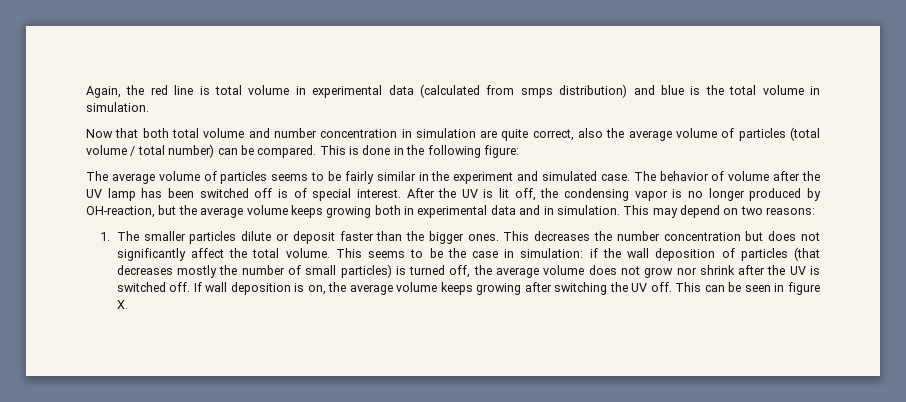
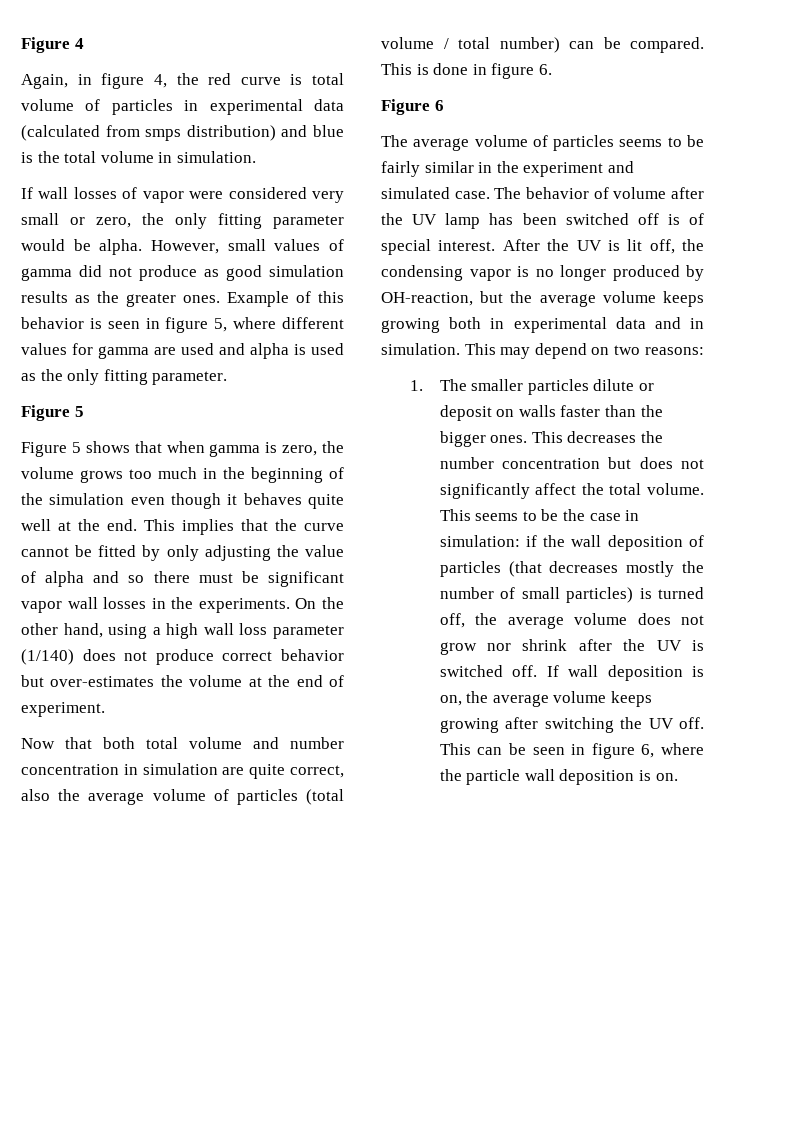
[86,86,121,98] Again, -> [21,37,84,53] [21,73,167,89] Figure 4 // Again, in figure 4,
[174,85,194,95] line -> [240,77,281,85] curve
(290, 90) none -> [85,99,173,115] of particles
(149, 107) none -> [21,187,344,203] [21,213,344,229] [21,239,344,255] [21,265,344,281] [21,291,344,307] [21,317,344,333] [21,343,344,359] [21,369,228,385] [21,405,84,421] [21,441,344,457] [21,467,344,483] [21,493,344,509] [21,519,344,535] [21,545,344,561] [21,571,344,587] [21,597,344,613] [21,623,345,639] [21,649,344,665] [21,675,344,687] [21,702,105,717] // If wall losses of vapor were considered very small or zero, the only fitting parameter would be alpha. However, small values of gamma did not produce as good simulation results as the greater ones. Example of this behavior is seen in figure 5, where different values for gamma are used and alpha is used as the only fitting parameter. // Figure 5 // Figure 5 shows that when gamma is zero, the volume grows too much in the beginning of the simulation even though it behaves quite well at the end. This implies that the curve cannot be fitted by only adjusting the value of alpha and so there must be significant vapor wall losses in the experiments. On the other hand, using a high wall loss parameter (1/140) does not produce correct behavior but over-estimates the volume at the end of experiment.
[406,145,519,158] the following figure: -> [491,63,552,79] [381,99,444,115] figure 6. // Figure 6
(335, 237) none -> [496,405,556,417] on walls
[116,300,128,309] X. -> [641,743,704,758] [439,769,678,785] 6, where the particle wall deposition is on.

